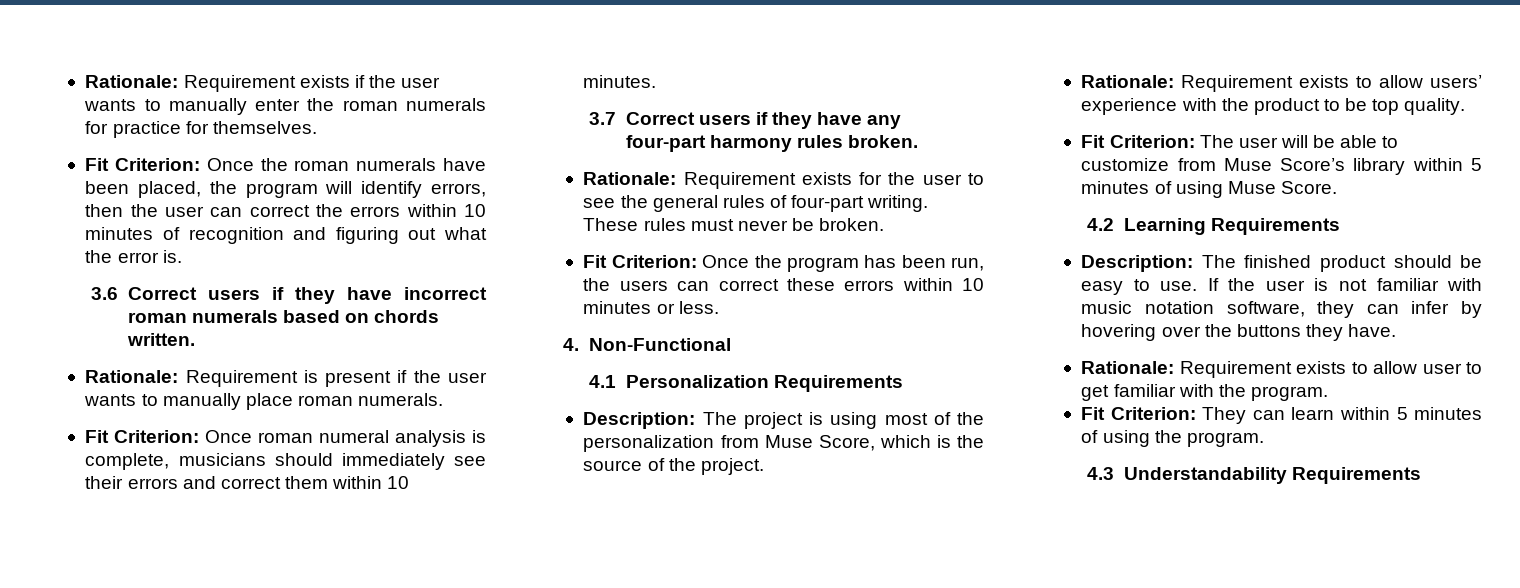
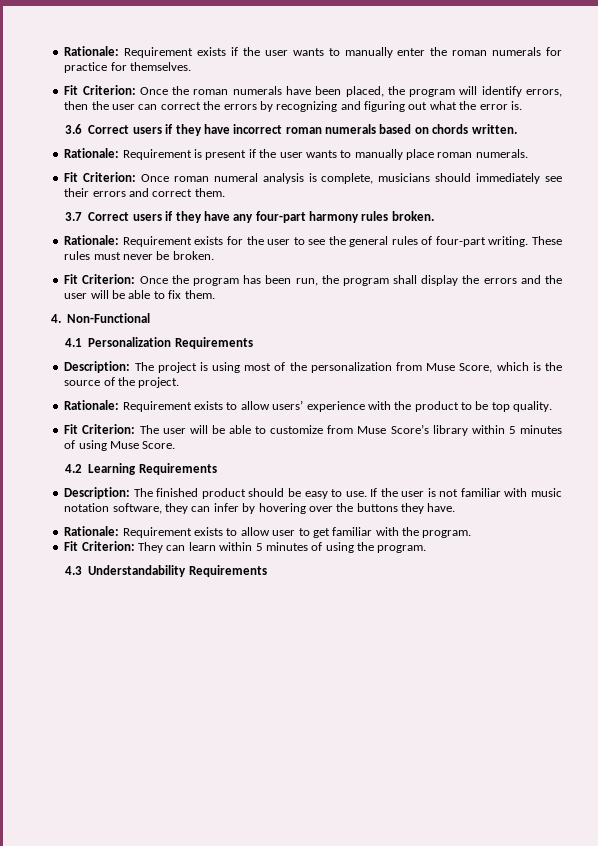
[406,204,486,217] [85,227,284,244] within 10 minutes of recognition -> [259,101,338,112] by recognizing
[284,476,410,489] [583,75,657,88] them within 10 minutes. -> [194,188,225,197] them.
[619,278,984,291] [583,301,719,314] users can correct these errors within 10 minutes or less. -> [342,275,562,286] [64,290,215,299] program shall display the errors and the user will be able to fix them.

